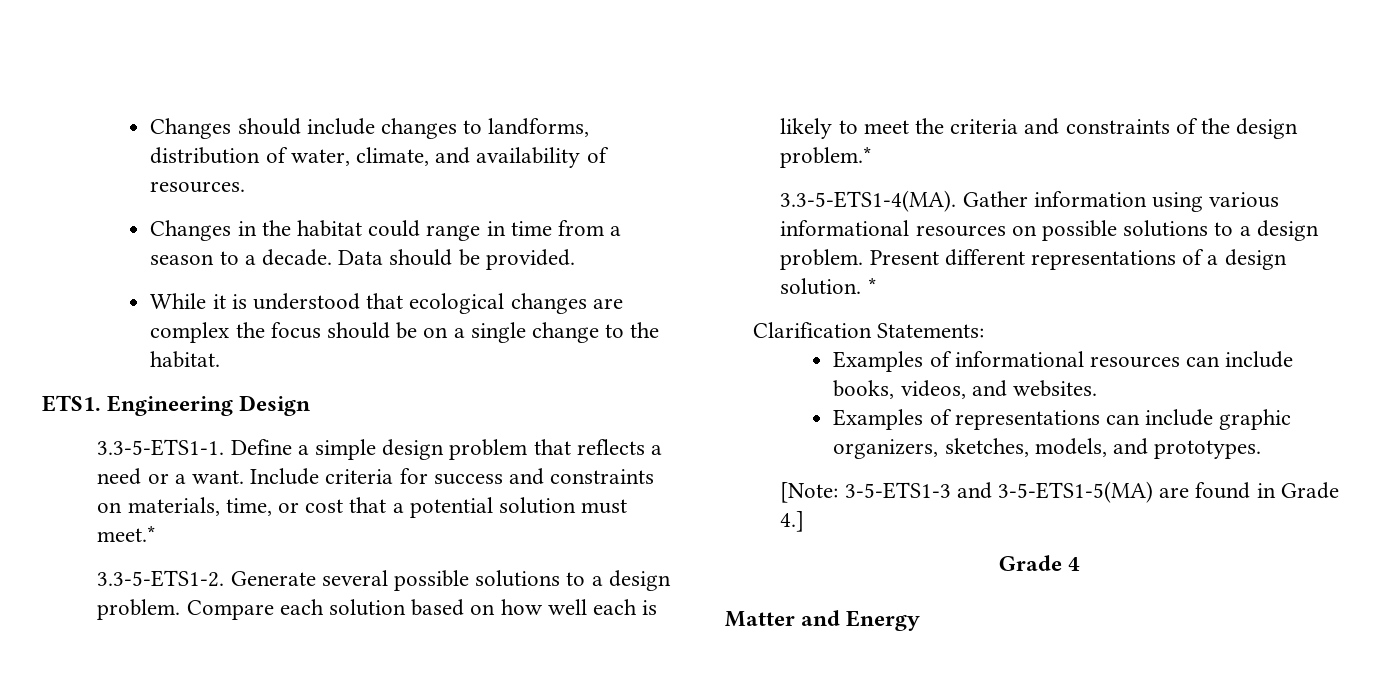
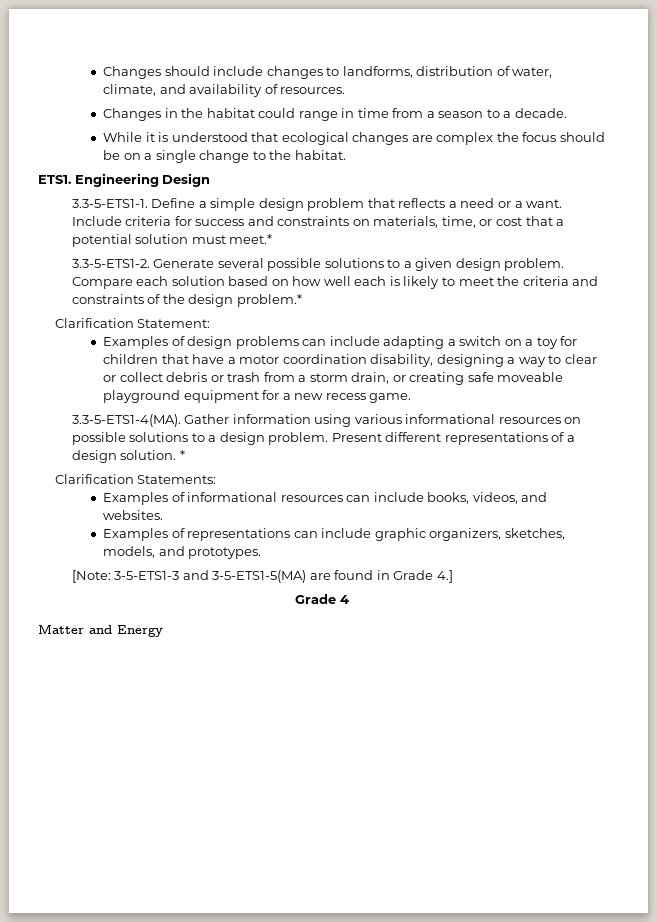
[338,249,575,270] Data should be provided. -> (567, 113) none
(603, 581) none -> [415,258,453,271] given
(872, 157) none -> [54,318,211,328] [103,336,578,349] [103,354,597,367] [103,372,564,385] [103,390,412,403] // Clarification Statement: // Examples of design problems can include adapting a switch on a toy for children that have a motor coordination disability, designing a way to clear or collect debris or trash from a storm drain, or creating safe moveable playground equipment for a new recess game.

